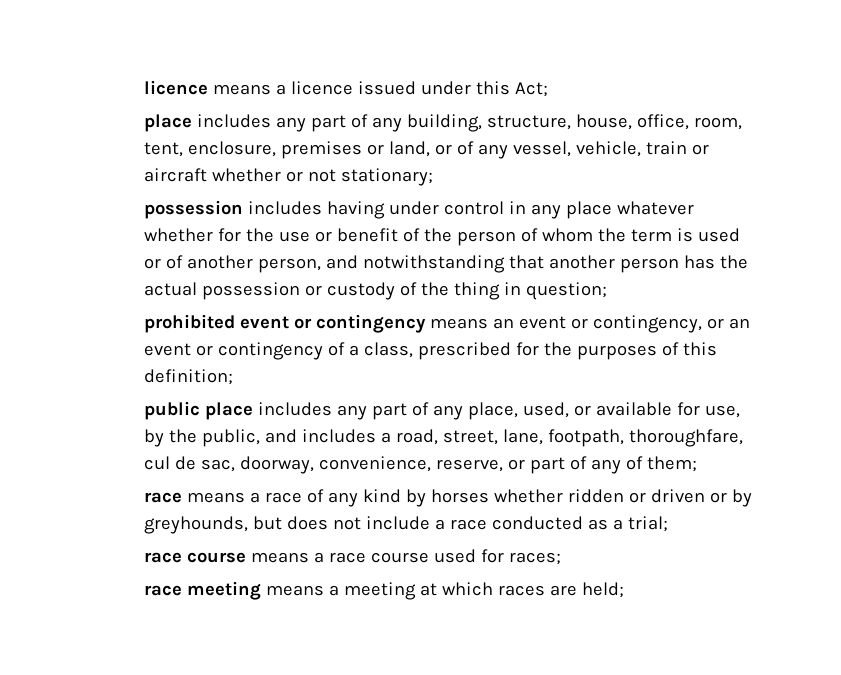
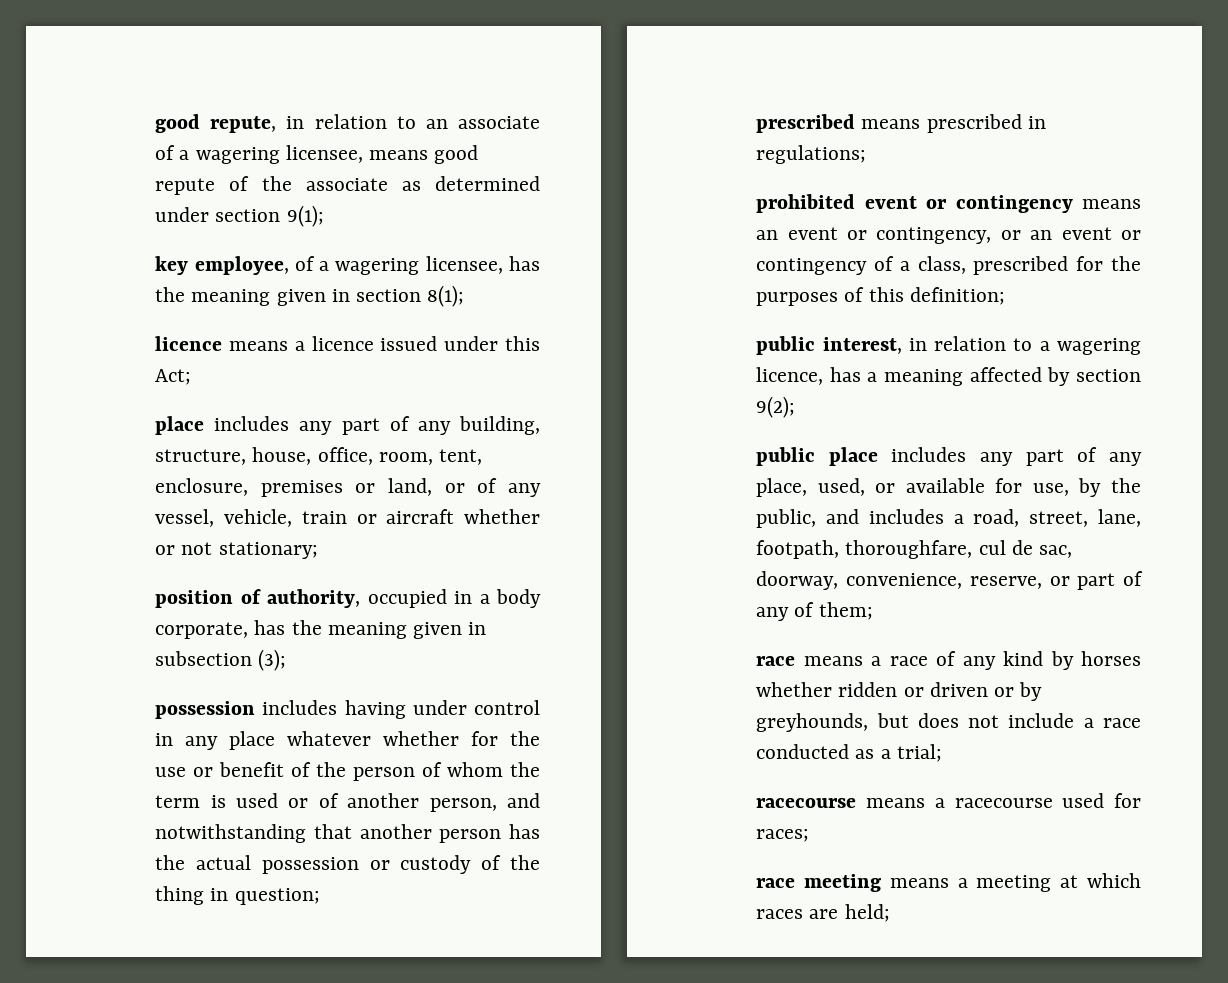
(144, 87) none -> [155,114,540,133] [155,145,479,164] [155,176,540,195] [155,205,324,227] [155,256,540,275] [155,285,465,307] good repute, in relation to an associate of a wagering licensee, means good repute of the associate as determined under section 9(1); // key employee, of a wagering licensee, has the meaning given in section 8(1); //
(434, 177) none -> [155,589,541,608] [155,620,487,639] [155,649,287,671] // position of authority, occupied in a body corporate, has the meaning given in subsection (3);
(608, 291) none -> [756,114,1046,133] [756,145,867,164] // prescribed means prescribed in regulations;
(234, 377) none -> [756,336,1141,355] [756,367,1141,386] [756,396,796,418] // public interest, in relation to a wagering licence, has a meaning affected by section 9(2);
[144,552,430,563] race course means a race course -> [756,798,1053,808] racecourse means a racecourse

